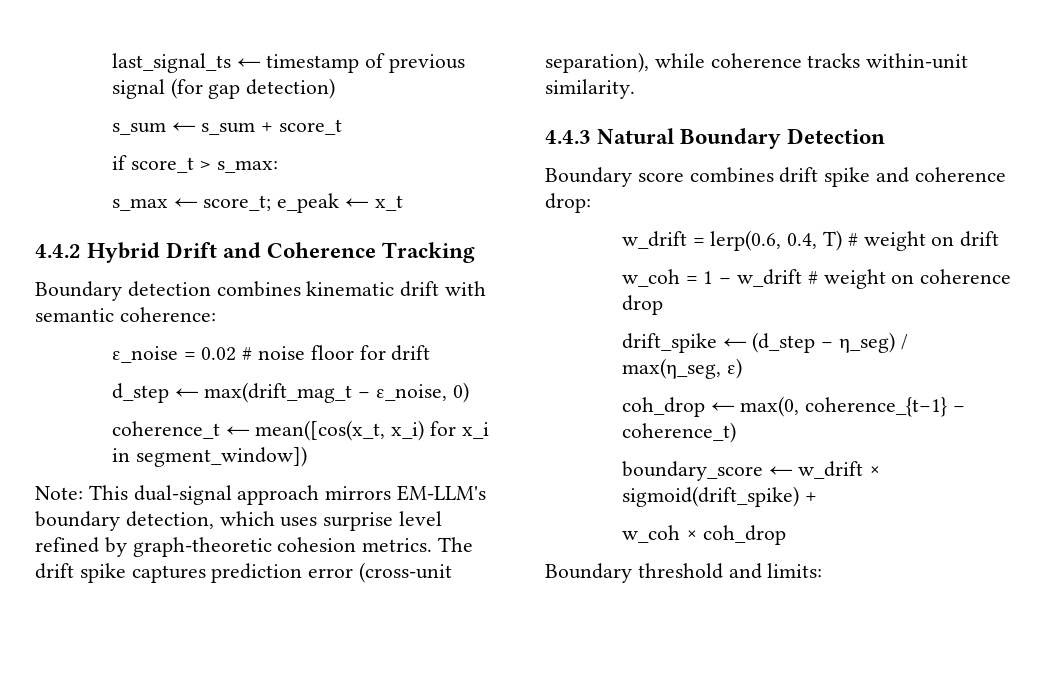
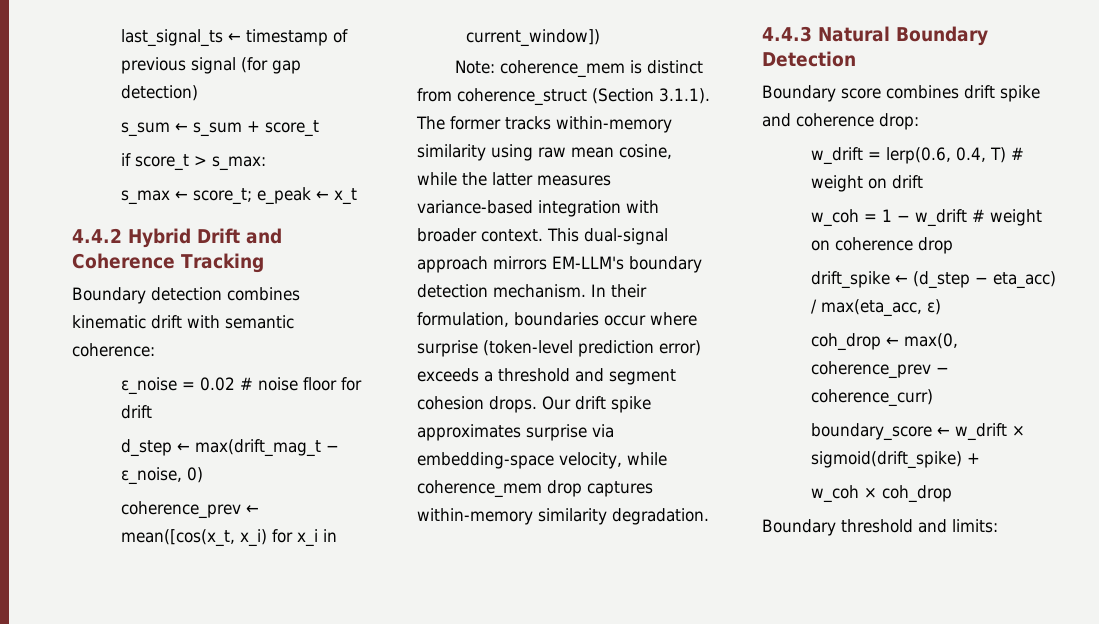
[111,421,220,439] coherence_t -> [121,501,242,519] coherence_prev
[135,446,307,467] segment_window]) -> [466,29,601,47] current_window])
(83, 493) none -> [499,60,703,78] [417,88,710,106] [416,116,672,133] [417,144,672,161] [417,172,611,186] [417,200,659,217] [417,228,543,242] coherence_mem is distinct from coherence_struct (Section 3.1.1). The former tracks within-memory similarity using raw mean cosine, while the latter measures variance-based integration with broader context.
[125,511,443,531] [35,537,474,557] [35,562,453,583] [545,52,969,73] [545,79,635,99] detection, which uses surprise level refined by graph-theoretic cohesion metrics. The drift spike captures prediction error (cross-unit separation), while coherence tracks within-unit similarity. -> [417,284,647,298] [417,312,697,327] [417,340,701,357] [417,368,676,385] [417,396,651,413] [417,424,614,441] [417,452,667,469] [417,480,653,498] [417,508,709,525] detection mechanism. In their formulation, boundaries occur where surprise (token-level prediction error) exceeds a threshold and segment cohesion drops. Our drift spike approximates surprise via embedding-space velocity, while coherence_mem drop captures within-memory similarity degradation.
[838,332,908,353] [621,358,721,379] η_seg) / max(η_seg, -> [993,271,1057,289] [811,299,923,317] eta_acc) / max(eta_acc,
[805,397,965,417] [621,422,736,443] coherence_{t−1} − coherence_t) -> [811,361,950,379] [811,389,934,407] coherence_prev − coherence_curr)

